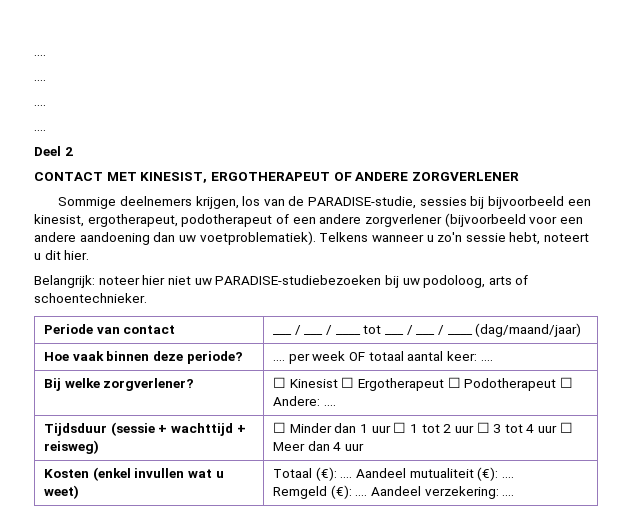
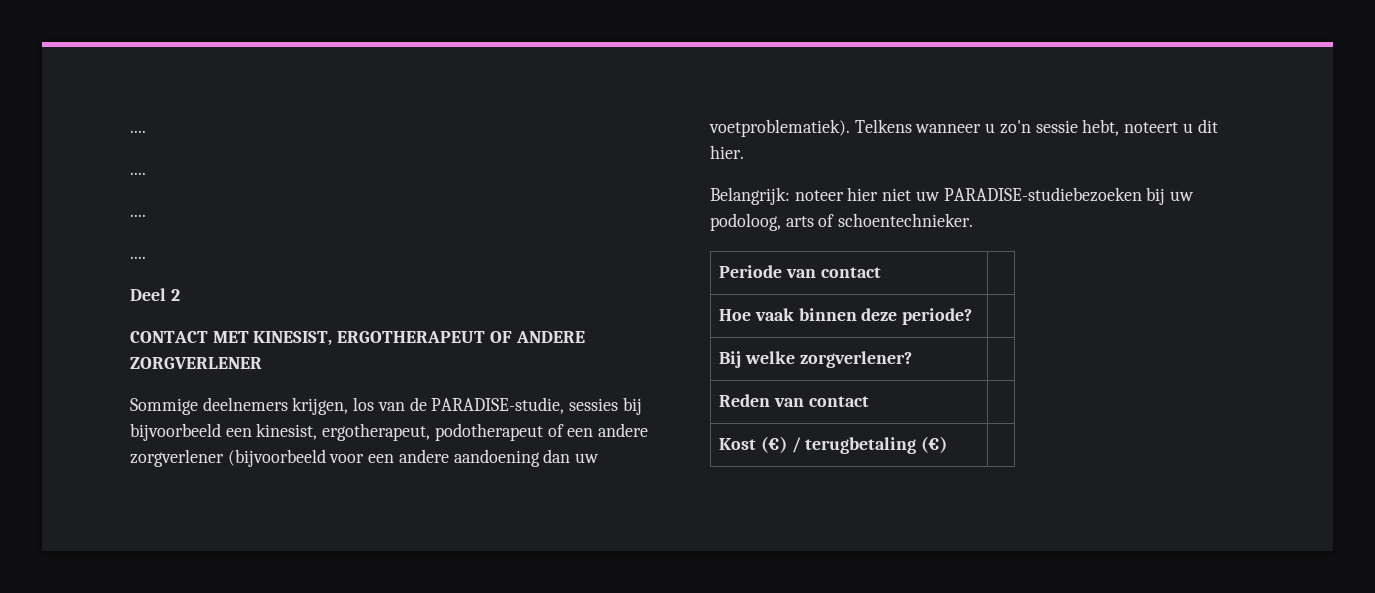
[273,325,361,335] [363,325,382,334] [384,323,582,337] ___ / ___ / ____ tot ___ / ___ / ____ (dag/maand/jaar) -> (881, 272) none
[273,351,493,364] [44,378,195,391] [273,377,573,391] [273,396,336,406] [44,422,246,436] [44,440,100,454] [273,422,573,433] [273,441,364,451] [44,467,224,481] [44,485,80,499] [273,467,514,481] [273,485,515,499] .... per week OF totaal aantal keer: .... // Bij welke zorgverlener? | ☐ Kinesist ☐ Ergotherapeut ☐ Podotherapeut ☐ Andere: .... // Tijdsduur (sessie + wachttijd + reisweg) | ☐ Minder dan 1 uur ☐ 1 tot 2 uur ☐ 3 tot 4 uur ☐ Meer dan 4 uur // Kosten (enkel invullen wat u weet) | Totaal (€): .... Aandeel mutualiteit (€): .... // Remgeld (€): .... Aandeel verzekering: .... -> [719,351,912,368] [719,394,869,407] [719,436,948,454] // Bij welke zorgverlener? | // Reden van contact | // Kost (€) / terugbetaling (€) |

